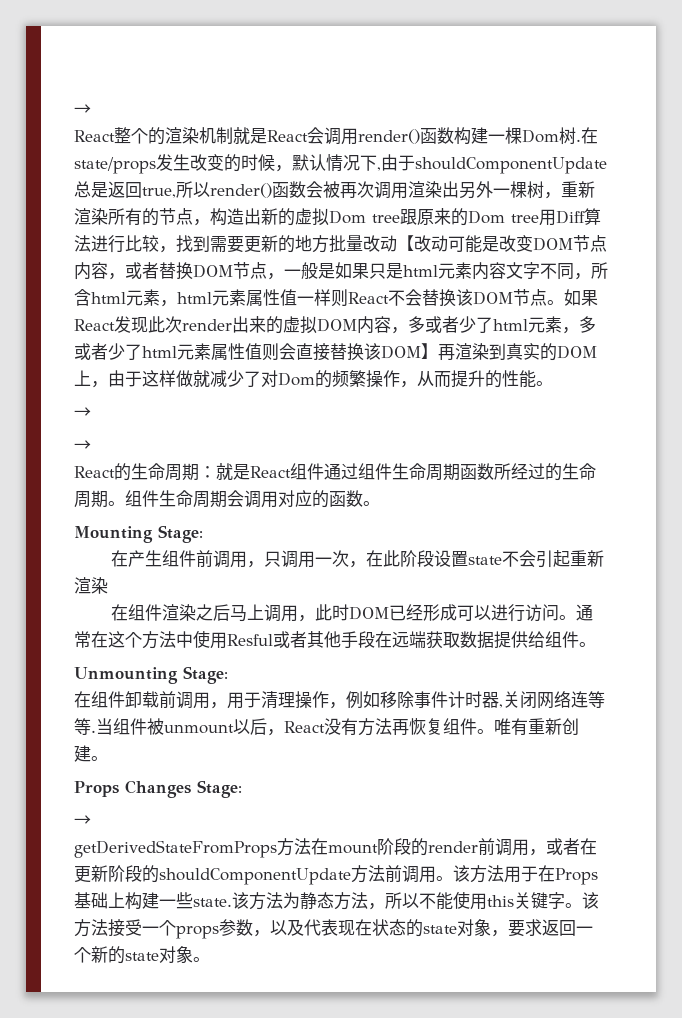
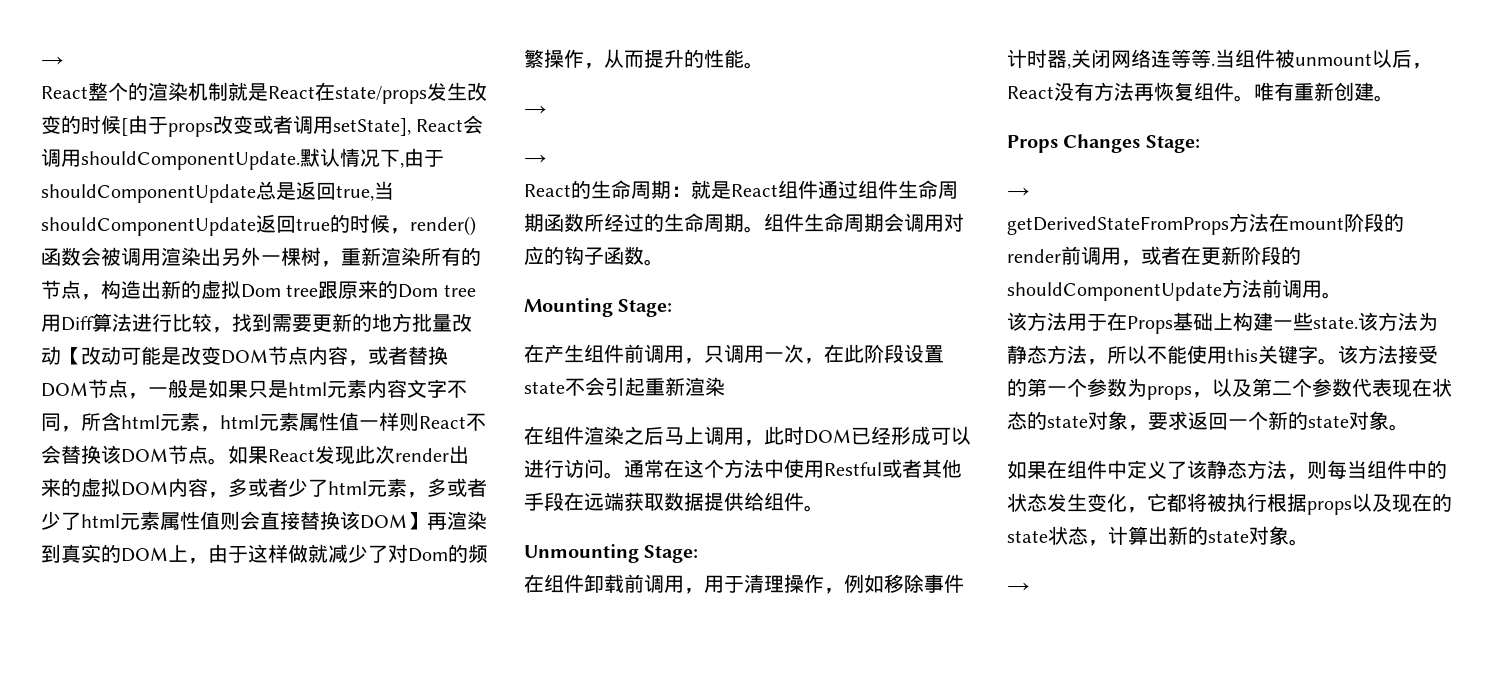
[307,127,581,145] 会调用render()函数构建一棵Dom树. -> (315, 92) none
[275,165,292,172] ， -> [121,115,484,137] [41,148,300,170] [由于props改变或者调用setState], React会调用shouldComponentUpdate.
[176,181,210,198] 所以 -> [374,181,394,200] [41,214,410,236] 当shouldComponentUpdate返回true的时候，
[340,181,374,199] 再次 -> (121, 256) none
(329, 499) none -> [564,246,604,265] 钩子
[227,634,273,646] Resful -> [824,462,882,476] Restful
(453, 878) none -> (1342, 295) //
[142,919,304,939] 一个props参数，以及 -> [1007,378,1352,400] 的第一个参数为props，以及第二个参数
(210, 959) none -> [1007,460,1447,480] [1007,493,1452,515] [1007,526,1309,546] [1007,582,1030,592] // 如果在组件中定义了该静态方法，则每当组件中的状态发生变化，它都将被执行根据props以及现在的state状态，计算出新的state对象。 // →

